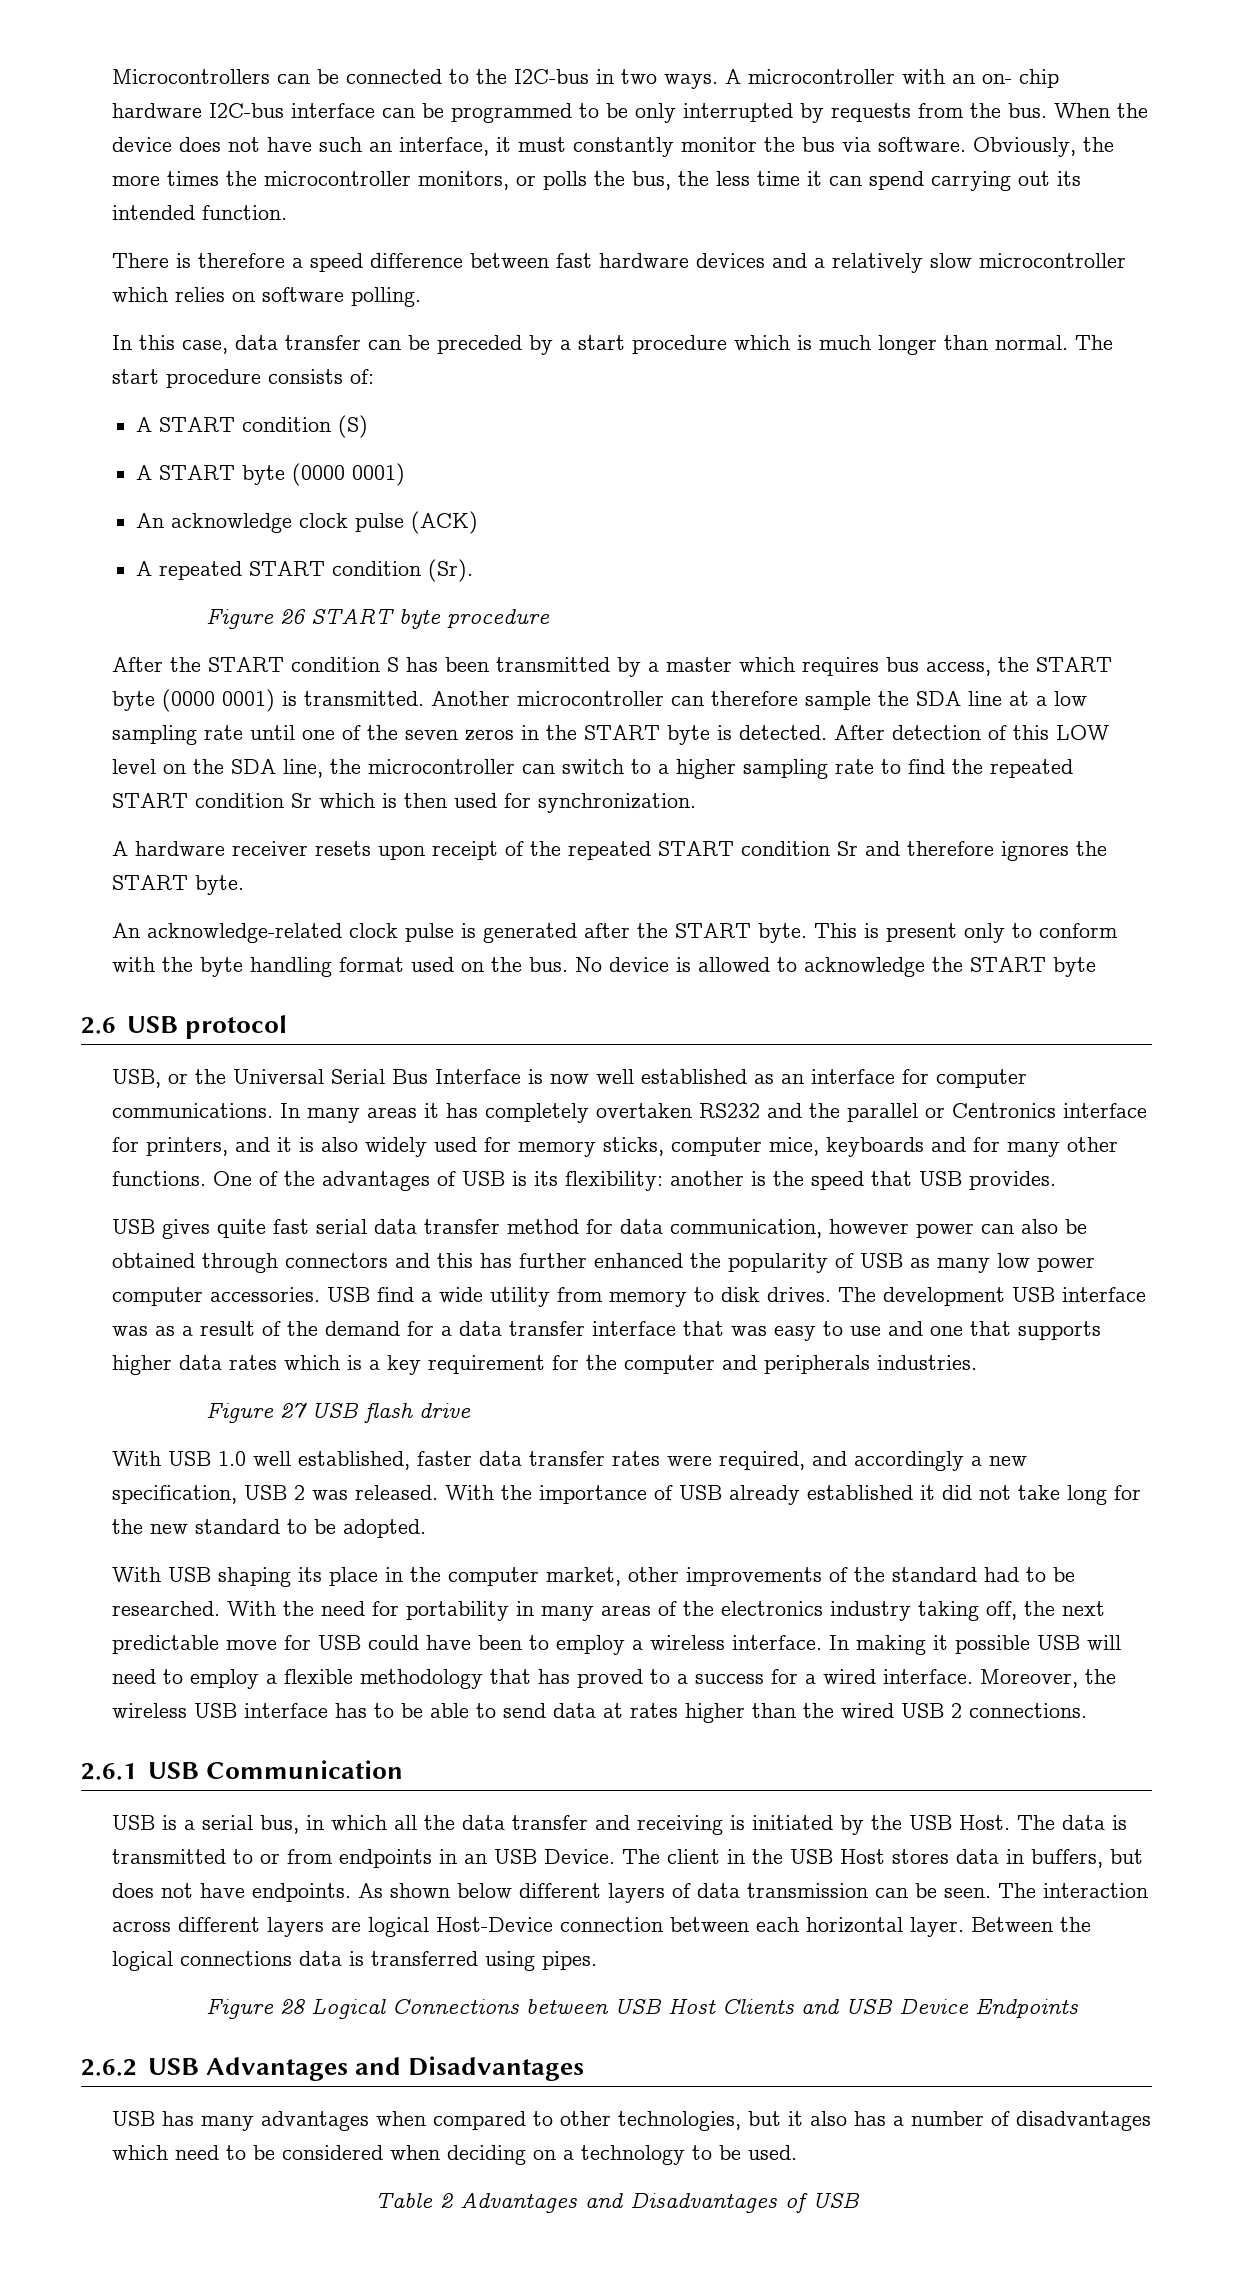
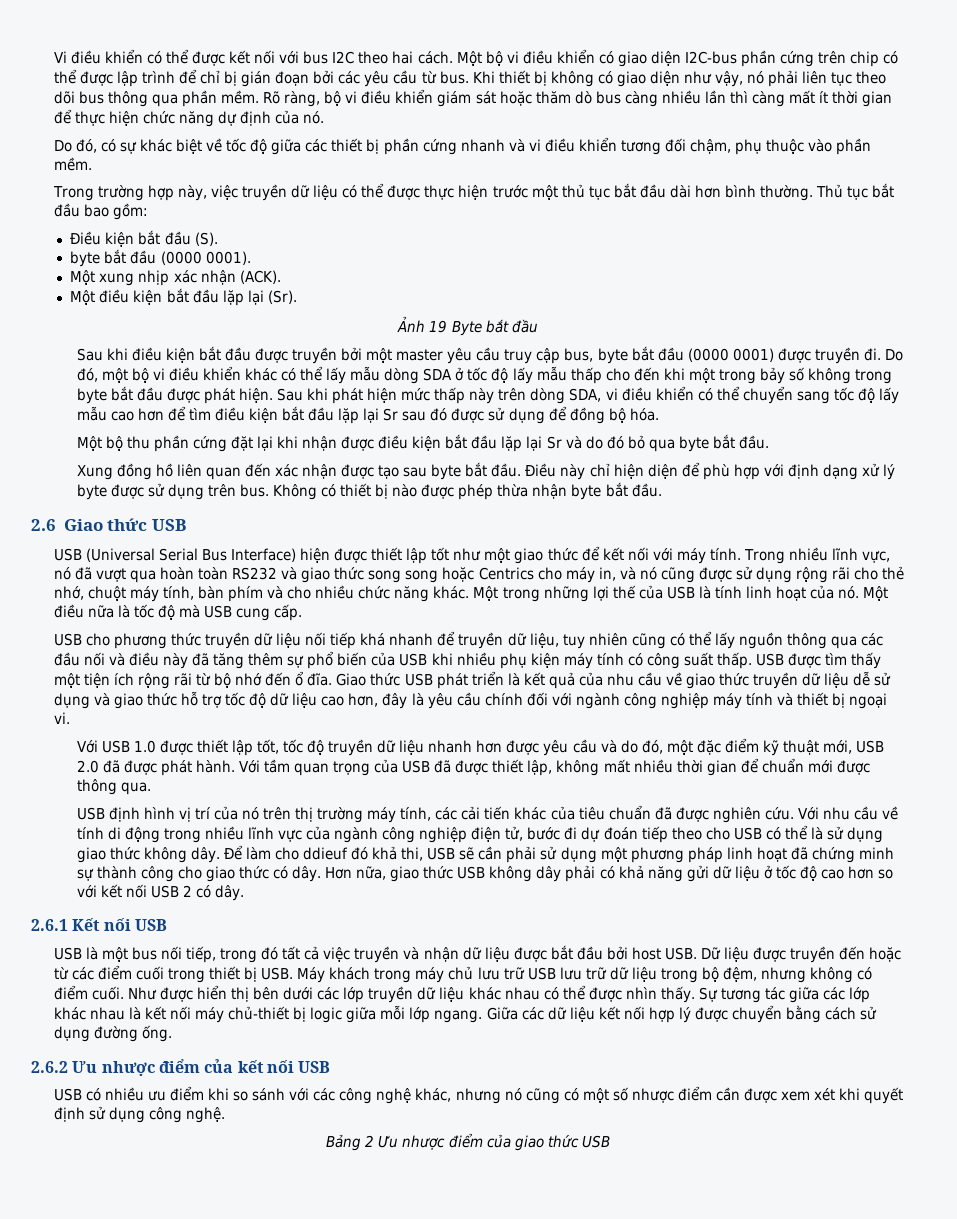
[112,69,1060,89] [112,103,1149,123] [112,137,1115,157] [112,171,1082,191] [112,205,288,220] [112,253,1127,273] [112,287,422,307] [112,335,1114,355] [112,369,375,388] [135,415,368,438] [135,463,405,486] [135,511,478,534] [135,559,473,582] [205,608,550,629] [112,657,1113,677] [112,689,1088,712] [112,725,1110,745] [112,759,1074,779] [112,793,697,813] [112,841,1108,861] [112,875,245,895] [112,923,1119,943] [112,957,1097,977] Microcontrollers can be connected to the I2C-bus in two ways. A microcontroller with an on- chip hardware I2C-bus interface can be programmed to be only interrupted by requests from the bus. When the device does not have such an interface, it must constantly monitor the bus via software. Obviously, the more times the microcontroller monitors, or polls the bus, the less time it can spend carrying out its intended function. // There is therefore a speed difference between fast hardware devices and a relatively slow microcontroller which relies on software polling. // In this case, data transfer can be preceded by a start procedure which is much longer than normal. The start procedure consists of: // A START condition (S) // A START byte (0000 0001) // An acknowledge clock pulse (ACK) // A repeated START condition (Sr). // Figure 26 START byte procedure // After the START condition S has been transmitted by a master which requires bus access, the START byte (0000 0001) is transmitted. Another microcontroller can therefore sample the SDA line at a low sampling rate until one of the seven zeros in the START byte is detected. After detection of this LOW level on the SDA line, the microcontroller can switch to a higher sampling rate to find the repeated START condition Sr which is then used for synchronization. // A hardware receiver resets upon receipt of the repeated START condition Sr and therefore ignores the START byte. // An acknowledge-related clock pulse is generated after the START byte. This is present only to conform with the byte handling format used on the bus. No device is allowed to acknowledge the START byte -> [53,49,899,67] [53,69,887,87] [53,89,893,107] [53,109,325,127] [53,137,872,155] [53,157,92,171] [52,183,895,201] [53,203,148,220] [70,230,218,247] [70,249,251,267] [70,270,281,286] [70,288,297,306] [397,316,538,336] [76,346,903,364] [76,366,893,384] [76,386,899,404] [76,406,659,424] [76,434,769,452] [76,462,896,480] [76,482,662,500] Vi điều khiển có thể được kết nối với bus I2C theo hai cách. Một bộ vi điều khiển có giao diện I2C-bus phần cứng trên chip có thể được lập trình để chỉ bị gián đoạn bởi các yêu cầu từ bus. Khi thiết bị không có giao diện như vậy, nó phải liên tục theo dõi bus thông qua phần mềm. Rõ ràng, bộ vi điều khiển giám sát hoặc thăm dò bus càng nhiều lần thì càng mất ít thời gian để thực hiện chức năng dự định của nó. // Do đó, có sự khác biệt về tốc độ giữa các thiết bị phần cứng nhanh và vi điều khiển tương đối chậm, phụ thuộc vào phần mềm. // Trong trường hợp này, việc truyền dữ liệu có thể được thực hiện trước một thủ tục bắt đầu dài hơn bình thường. Thủ tục bắt đầu bao gồm: // Điều kiện bắt đầu (S). // byte bắt đầu (0000 0001). // Một xung nhịp xác nhận (ACK). // Một điều kiện bắt đầu lặp lại (Sr). // Ảnh 19 Byte bắt đầu // Sau khi điều kiện bắt đầu được truyền bởi một master yêu cầu truy cập bus, byte bắt đầu (0000 0001) được truyền đi. Do đó, một bộ vi điều khiển khác có thể lấy mẫu dòng SDA ở tốc độ lấy mẫu thấp cho đến khi một trong bảy số không trong byte bắt đầu được phát hiện. Sau khi phát hiện mức thấp này trên dòng SDA, vi điều khiển có thể chuyển sang tốc độ lấy mẫu cao hơn để tìm điều kiện bắt đầu lặp lại Sr sau đó được sử dụng để đồng bộ hóa. // Một bộ thu phần cứng đặt lại khi nhận được điều kiện bắt đầu lặp lại Sr và do đó bỏ qua byte bắt đầu. // Xung đồng hồ liên quan đến xác nhận được tạo sau byte bắt đầu. Điều này chỉ hiện diện để phù hợp với định dạng xử lý byte được sử dụng trên bus. Không có thiết bị nào được phép thừa nhận byte bắt đầu.
[126,1015,287,1039] [112,1069,1028,1088] [112,1103,1148,1123] [112,1137,1119,1157] [112,1171,1057,1191] [112,1219,1088,1239] [112,1253,1096,1273] [112,1287,1147,1307] [112,1321,1102,1341] [112,1355,978,1375] [205,1402,471,1423] [112,1451,1028,1471] [112,1485,1142,1505] [112,1519,427,1538] [112,1567,1076,1587] [112,1601,1106,1621] [112,1635,1122,1655] [112,1669,1117,1689] [112,1703,1088,1723] [81,1760,403,1780] [112,1815,1128,1835] [112,1849,1144,1868] [112,1883,1149,1903] [112,1917,1092,1937] [112,1951,598,1971] [205,1998,1078,2019] [81,2056,585,2081] [112,2111,1152,2131] [112,2145,798,2165] [374,2192,808,2213] USB protocol // USB, or the Universal Serial Bus Interface is now well established as an interface for computer communications. In many areas it has completely overtaken RS232 and the parallel or Centronics interface for printers, and it is also widely used for memory sticks, computer mice, keyboards and for many other functions. One of the advantages of USB is its flexibility: another is the speed that USB provides. // USB gives quite fast serial data transfer method for data communication, however power can also be obtained through connectors and this has further enhanced the popularity of USB as many low power computer accessories. USB find a wide utility from memory to disk drives. The development USB interface was as a result of the demand for a data transfer interface that was easy to use and one that supports higher data rates which is a key requirement for the computer and peripherals industries. // Figure 27 USB flash drive // With USB 1.0 well established, faster data transfer rates were required, and accordingly a new specification, USB 2 was released. With the importance of USB already established it did not take long for the new standard to be adopted. // With USB shaping its place in the computer market, other improvements of the standard had to be researched. With the need for portability in many areas of the electronics industry taking off, the next predictable move for USB could have been to employ a wireless interface. In making it possible USB will need to employ a flexible methodology that has proved to a success for a wired interface. Moreover, the wireless USB interface has to be able to send data at rates higher than the wired USB 2 connections. // 2.6.1 USB Communication // USB is a serial bus, in which all the data transfer and receiving is initiated by the USB Host. The data is transmitted to or from endpoints in an USB Device. The client in the USB Host stores data in buffers, but does not have endpoints. As shown below different layers of data transmission can be seen. The interaction across different layers are logical Host-Device connection between each horizontal layer. Between the logical connections data is transferred using pipes. // Figure 28 Logical Connections between USB Host Clients and USB Device Endpoints // 2.6.2 USB Advantages and Disadvantages // USB has many advantages when compared to other technologies, but it also has a number of disadvantages which need to be considered when deciding on a technology to be used. // Table 2 Advantages and Disadvantages of -> [63,518,186,531] [53,546,890,564] [53,566,905,583] [53,585,889,602] [53,604,303,621] [53,631,884,649] [53,651,882,669] [53,671,892,689] [53,691,888,709] [53,712,70,724] [76,738,885,756] [76,758,870,776] [76,779,151,795] [76,805,899,823] [76,825,883,843] [76,845,894,863] [76,865,894,882] [76,884,245,901] [31,918,167,931] [53,945,902,963] [53,965,873,983] [53,985,871,1003] [53,1005,878,1023] [53,1025,172,1042] [31,1059,331,1076] [53,1086,904,1104] [53,1106,226,1123] [326,1133,579,1151] Giao thức USB // USB (Universal Serial Bus Interface) hiện được thiết lập tốt như một giao thức để kết nối với máy tính. Trong nhiều lĩnh vực, nó đã vượt qua hoàn toàn RS232 và giao thức song song hoặc Centrics cho máy in, và nó cũng được sử dụng rộng rãi cho thẻ nhớ, chuột máy tính, bàn phím và cho nhiều chức năng khác. Một trong những lợi thế của USB là tính linh hoạt của nó. Một điều nữa là tốc độ mà USB cung cấp. // USB cho phương thức truyền dữ liệu nối tiếp khá nhanh để truyền dữ liệu, tuy nhiên cũng có thể lấy nguồn thông qua các đầu nối và điều này đã tăng thêm sự phổ biến của USB khi nhiều phụ kiện máy tính có công suất thấp. USB được tìm thấy một tiện ích rộng rãi từ bộ nhớ đến ổ đĩa. Giao thức USB phát triển là kết quả của nhu cầu về giao thức truyền dữ liệu dễ sử dụng và giao thức hỗ trợ tốc độ dữ liệu cao hơn, đây là yêu cầu chính đối với ngành công nghiệp máy tính và thiết bị ngoại vi. // Với USB 1.0 được thiết lập tốt, tốc độ truyền dữ liệu nhanh hơn được yêu cầu và do đó, một đặc điểm kỹ thuật mới, USB 2.0 đã được phát hành. Với tầm quan trọng của USB đã được thiết lập, không mất nhiều thời gian để chuẩn mới được thông qua. // USB định hình vị trí của nó trên thị trường máy tính, các cải tiến khác của tiêu chuẩn đã được nghiên cứu. Với nhu cầu về tính di động trong nhiều lĩnh vực của ngành công nghiệp điện tử, bước đi dự đoán tiếp theo cho USB có thể là sử dụng giao thức không dây. Để làm cho ddieuf đó khả thi, USB sẽ cần phải sử dụng một phương pháp linh hoạt đã chứng minh sự thành công cho giao thức có dây. Hơn nữa, giao thức USB không dây phải có khả năng gửi dữ liệu ở tốc độ cao hơn so với kết nối USB 2 có dây. // 2.6.1 Kết nối USB // USB là một bus nối tiếp, trong đó tất cả việc truyền và nhận dữ liệu được bắt đầu bởi host USB. Dữ liệu được truyền đến hoặc từ các điểm cuối trong thiết bị USB. Máy khách trong máy chủ lưu trữ USB lưu trữ dữ liệu trong bộ đệm, nhưng không có điểm cuối. Như được hiển thị bên dưới các lớp truyền dữ liệu khác nhau có thể được nhìn thấy. Sự tương tác giữa các lớp khác nhau là kết nối máy chủ-thiết bị logic giữa mỗi lớp ngang. Giữa các dữ liệu kết nối hợp lý được chuyển bằng cách sử dụng đường ống. // 2.6.2 Ưu nhược điểm của kết nối USB // USB có nhiều ưu điểm khi so sánh với các công nghệ khác, nhưng nó cũng có một số nhược điểm cần được xem xét khi quyết định sử dụng công nghệ. // Bảng 2 Ưu nhược điểm của giao thức

